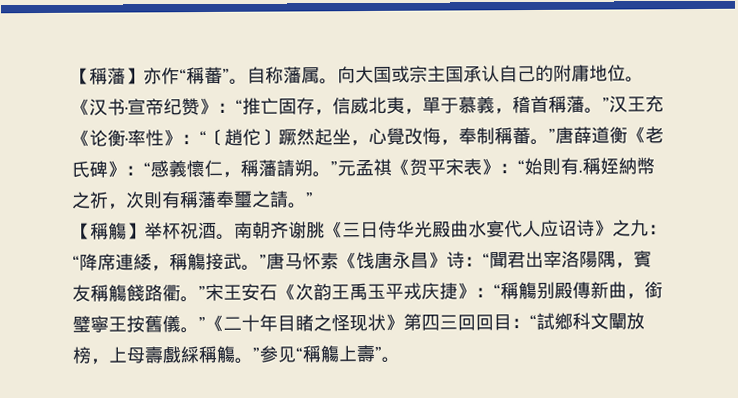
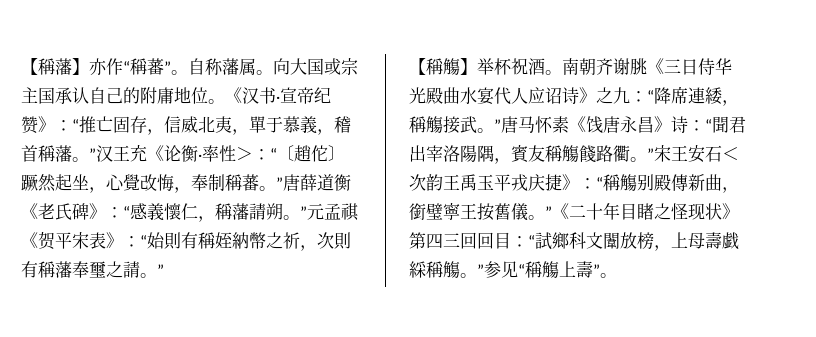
[163,129,182,147] 》 -> [236,147,253,160] ＞
[578,169,583,173] . -> (198, 240) none
[277,283,296,301] 《 -> [722,147,739,160] ＜
[608,312,627,330] 闡 -> [603,232,620,249] 闈
[162,346,181,364] 戲 -> [722,232,739,250] 戯

